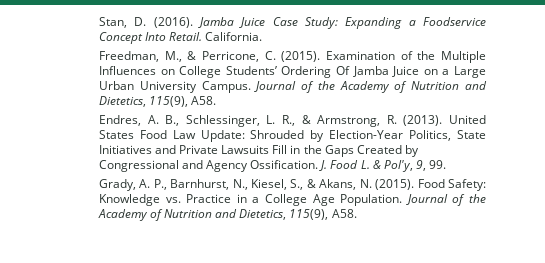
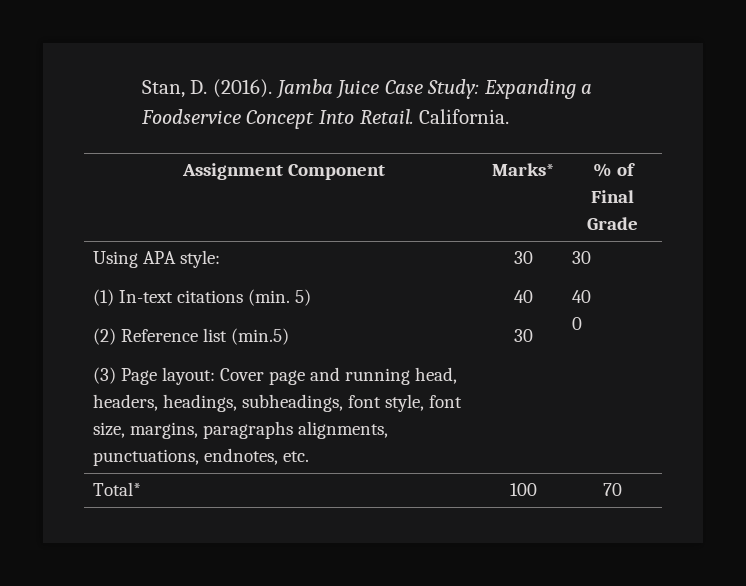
[98,51,486,63] [98,66,486,78] [98,81,488,93] [98,96,217,107] [98,115,486,127] [98,130,486,142] [98,145,419,157] [98,160,447,172] [98,179,487,191] [98,194,486,206] [97,209,357,221] // Freedman, M., & Perricone, C. (2015). Examination of the Multiple Influences on College Students’ Ordering Of Jamba Juice on a Large Urban University Campus. Journal of the Academy of Nutrition and Dietetics, 115(9), A58. // Endres, A. B., Schlessinger, L. R., & Armstrong, R. (2013). United States Food Law Update: Shrouded by Election-Year Politics, State Initiatives and Private Lawsuits Fill in the Gaps Created by Congressional and Agency Ossification. J. Food L. & Pol'y, 9, 99. // Grady, A. P., Barnhurst, N., Kiesel, S., & Akans, N. (2015). Food Safety: Knowledge vs. Practice in a College Age Population. Journal of the Academy of Nutrition and Dietetics, 115(9), A58. -> [181,163,385,180] [491,163,555,176] [592,163,635,177] [591,190,634,203] [587,217,638,230] [92,250,220,268] [92,289,311,306] [92,328,289,345] [92,367,457,385] [92,394,462,412] [92,421,388,439] [92,448,309,466] [513,251,533,264] [513,290,533,303] [513,329,533,342] [571,251,591,264] [571,290,591,303] [571,317,582,330] [92,482,141,496] [509,483,537,496] [603,483,622,496] // Assignment Component | Marks* | % of Final Grade // Using APA style: // (1) In-text citations (min. 5) // (2) Reference list (min.5) // (3) Page layout: Cover page and running head, headers, headings, subheadings, font style, font size, margins, paragraphs alignments, punctuations, endnotes, etc. | 30 // 40 // 30 | 30 // 40 // 0 // Total* | 100 | 70

